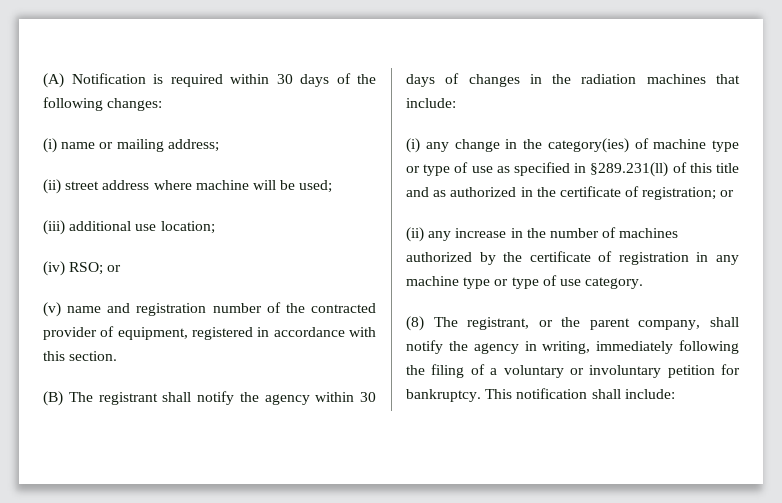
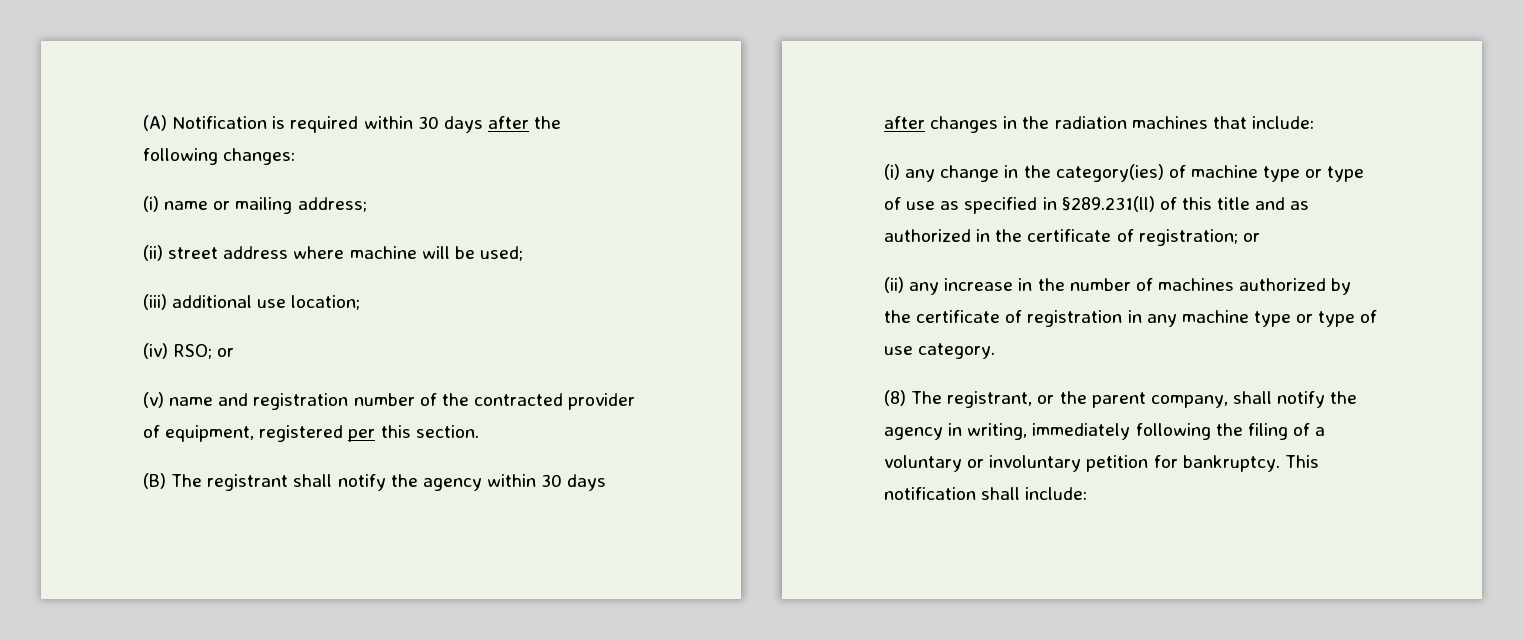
[336,73,351,84] of -> [487,116,529,129] after
[257,327,376,337] in accordance with -> [348,429,376,442] per
[445,73,460,84] of -> [884,116,925,129] after

